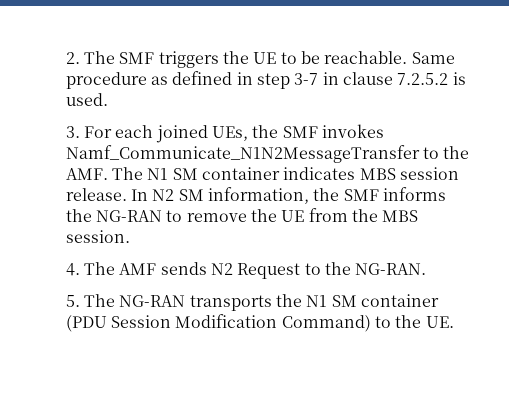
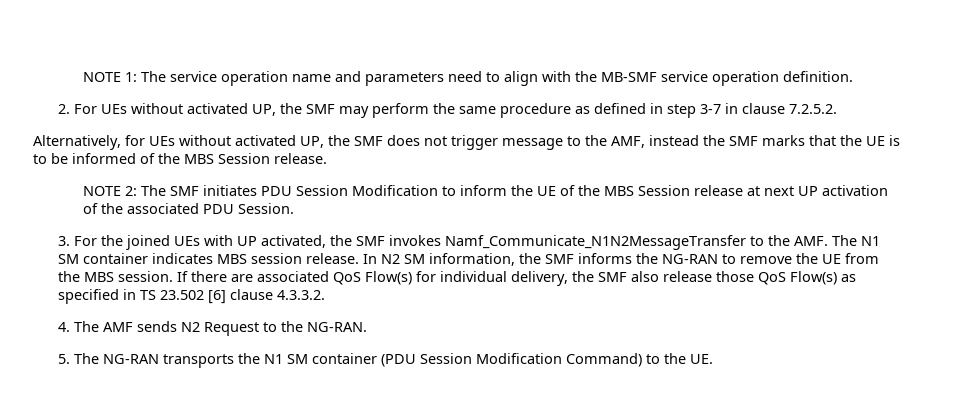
[65,51,455,68] 2. The SMF triggers the UE to be reachable. Same -> [83,71,854,86] [58,103,497,118] NOTE 1: The service operation name and parameters need to align with the MB-SMF service operation definition. // 2. For UEs without activated UP, the SMF may perform the same
[397,72,466,85] [65,93,108,106] [65,125,249,143] 7.2.5.2 is used. // 3. For each joined UEs, -> [789,104,838,114] [33,135,900,150] [33,153,327,164] [83,185,889,196] [83,203,295,214] [58,235,327,250] 7.2.5.2. // Alternatively, for UEs without activated UP, the SMF does not trigger message to the AMF, instead the SMF marks that the UE is to be informed of the MBS Session release. // NOTE 2: The SMF initiates PDU Session Modification to inform the UE of the MBS Session release at next UP activation of the associated PDU Session. // 3. For the joined UEs with UP activated,
(130, 236) none -> [177,271,857,286] [58,289,326,304] If there are associated QoS Flow(s) for individual delivery, the SMF also release those QoS Flow(s) as specified in TS 23.502 [6] clause 4.3.3.2.

